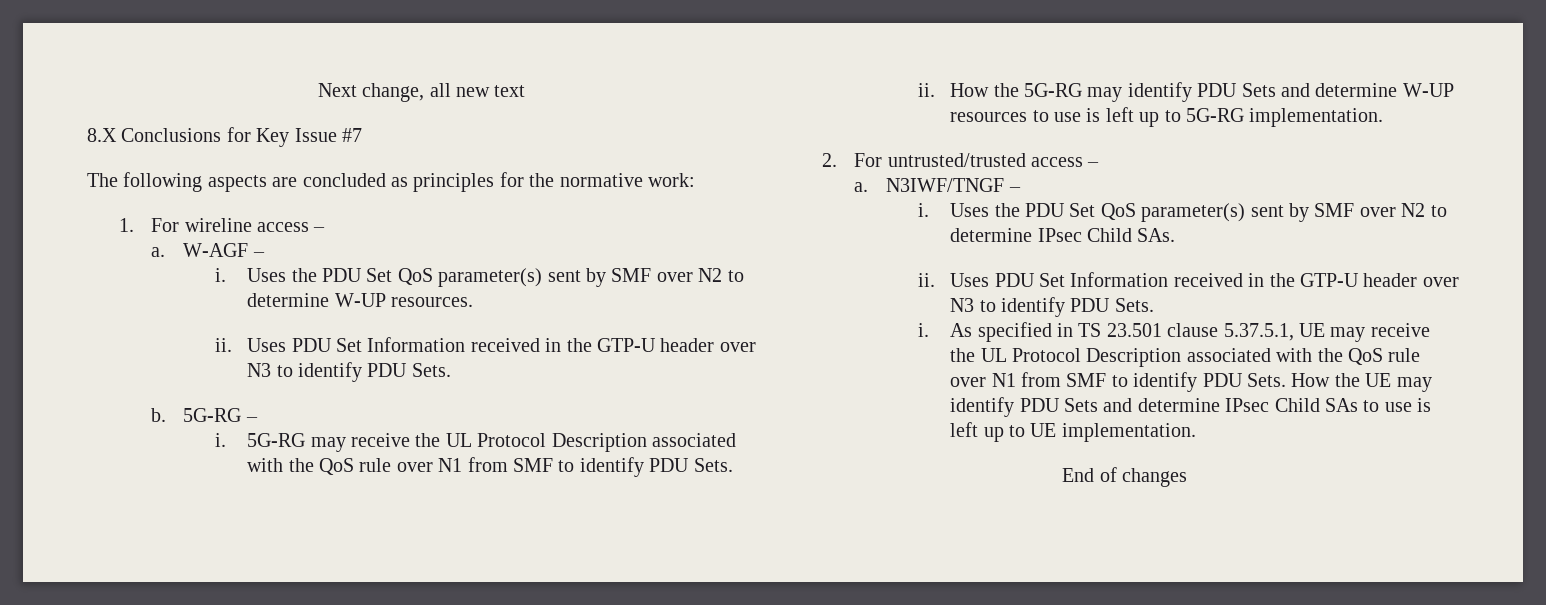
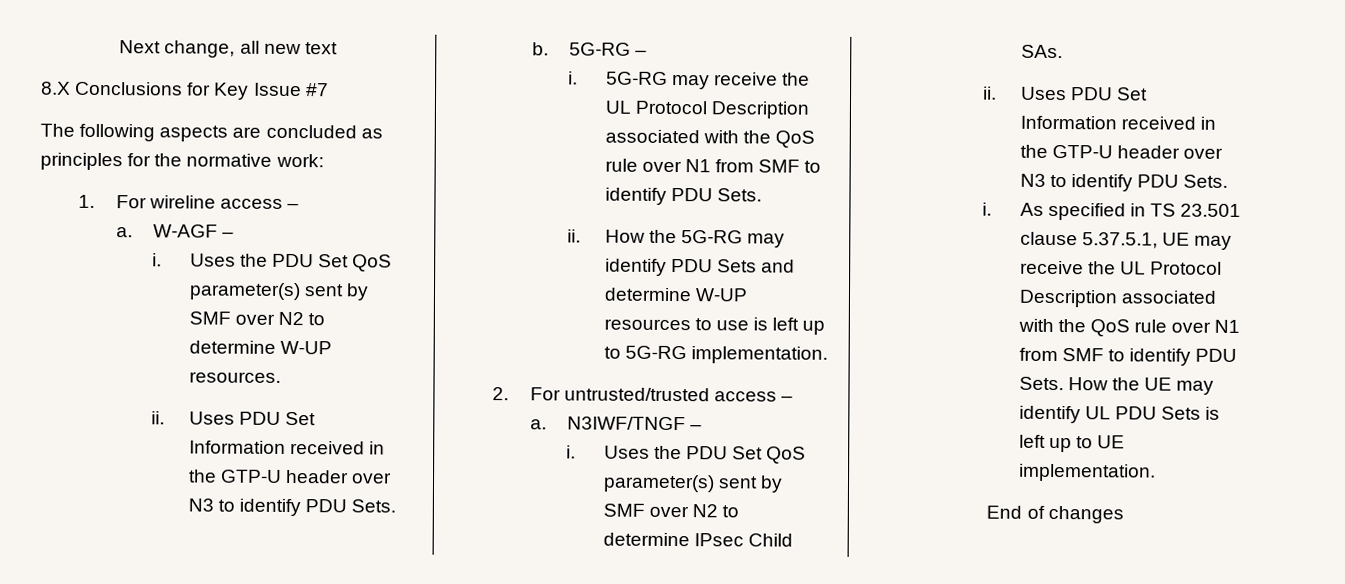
[1019,398,1412,412] PDU Sets and determine IPsec Child SAs to use -> [1084,406,1202,420] UL PDU Sets

